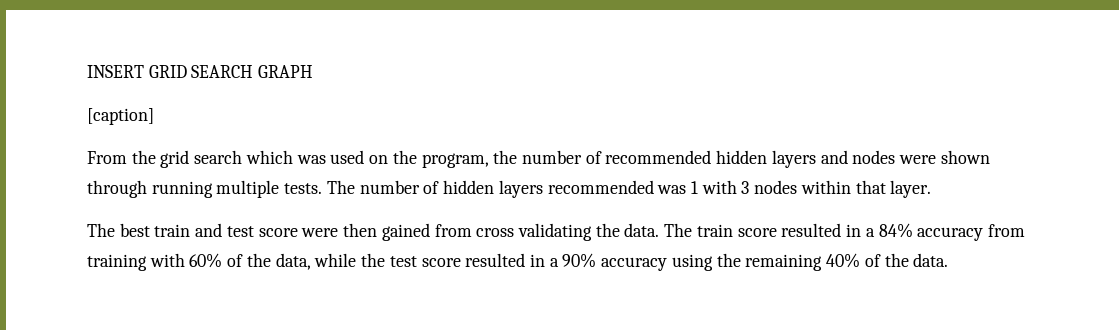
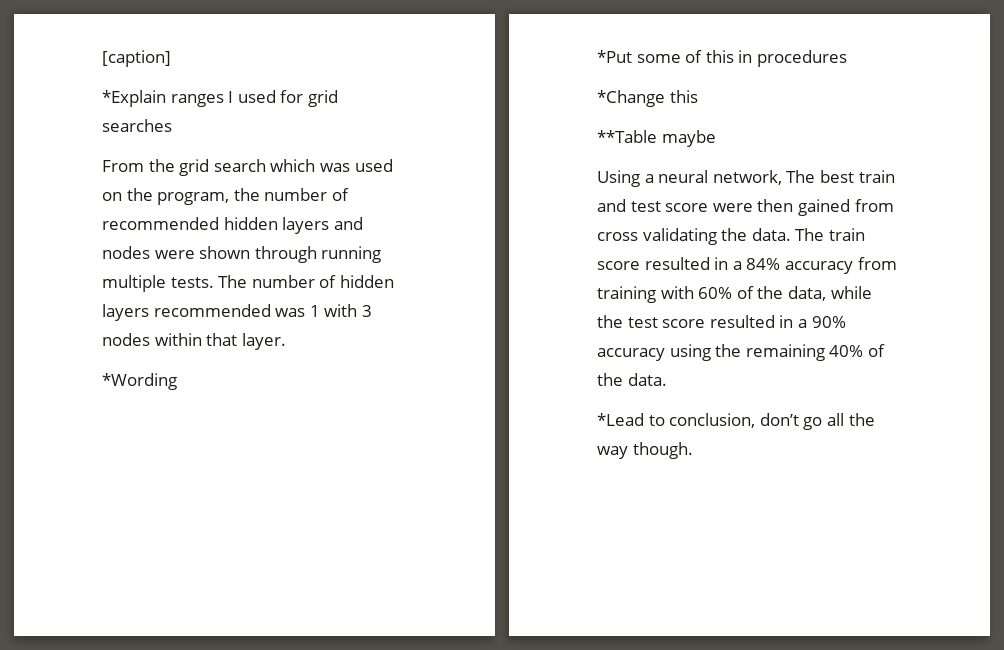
[87,65,314,78] [87,108,154,125] INSERT GRID SEARCH GRAPH // [caption] -> [102,50,171,67] [102,90,338,107] [102,119,172,132] [caption] // *Explain ranges I used for grid searches
(932, 189) none -> [102,373,177,390] [597,50,847,67] [597,90,698,107] [597,130,716,147] [597,170,782,187] *Wording // *Put some of this in procedures // *Change this // **Table maybe // Using a neural network,
(949, 260) none -> [597,413,875,430] [597,442,693,459] // *Lead to conclusion, don’t go all the way though.

